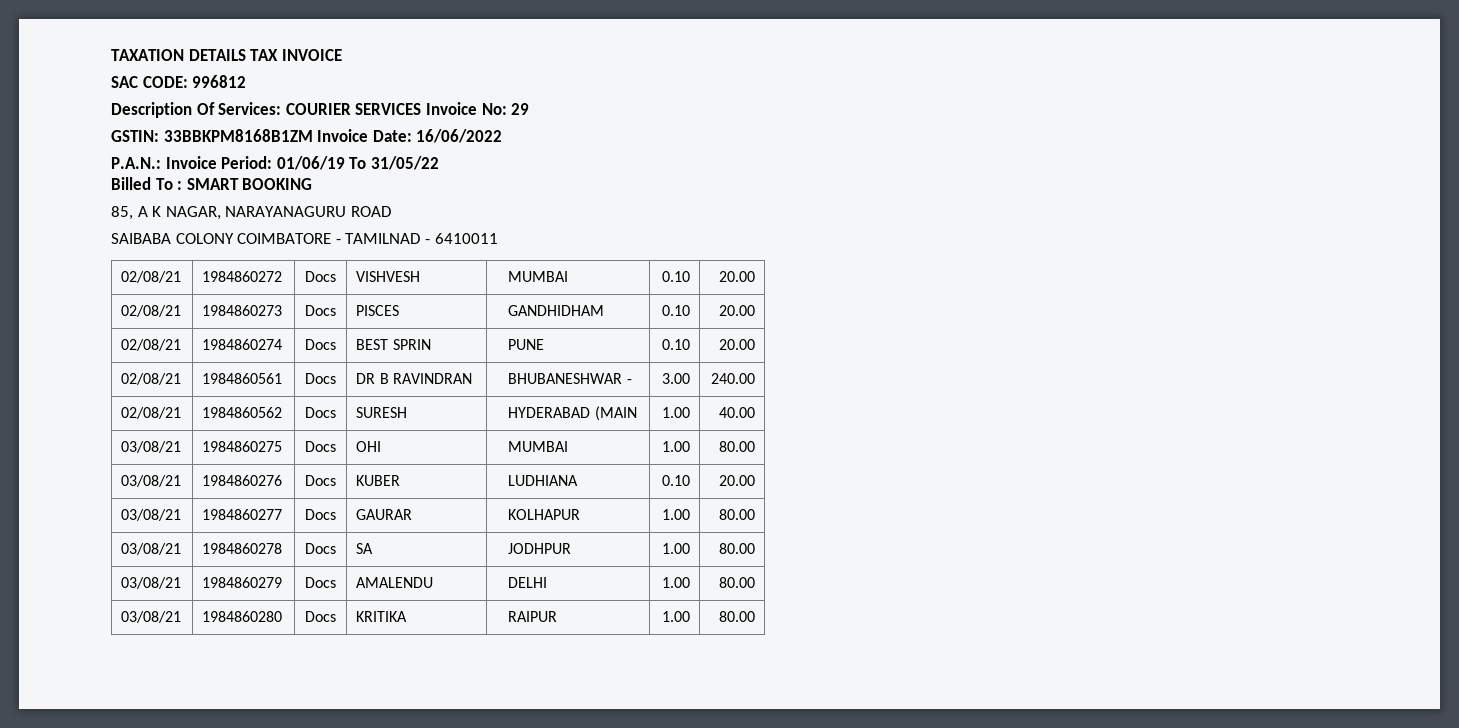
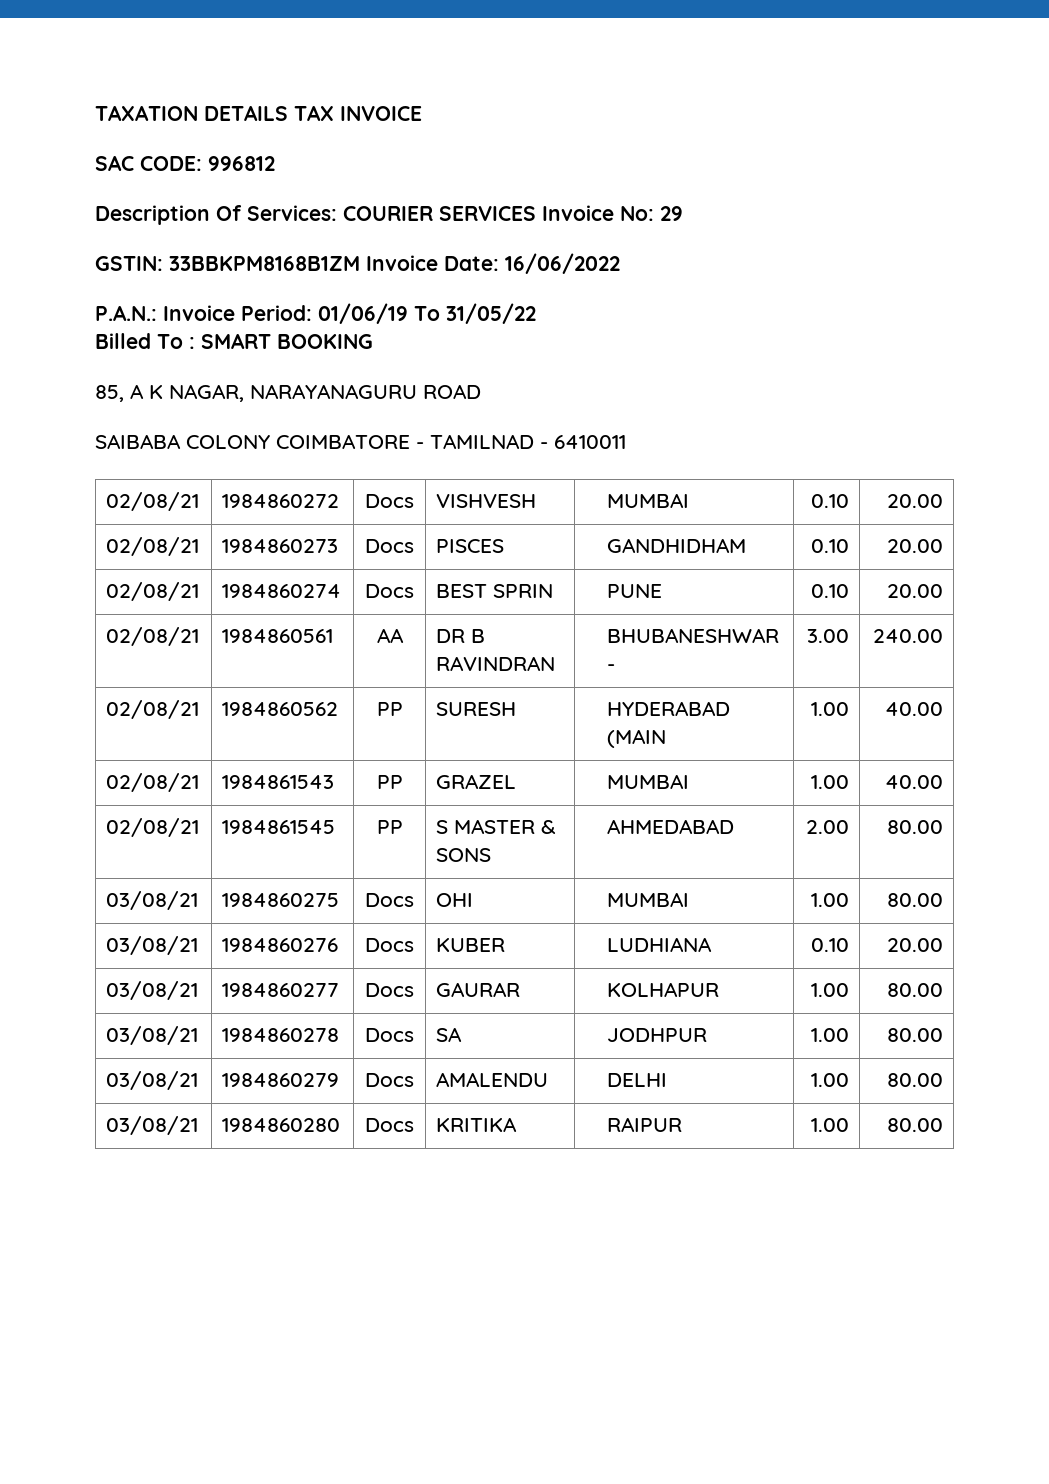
[305,373,336,384] Docs -> [376,628,404,643] AA
[305,407,336,418] Docs -> [376,702,403,716] PP
(755, 412) none -> [106,773,200,792] [222,775,335,789] [376,775,403,789] [436,774,517,789] [607,774,690,789] [810,775,849,789] [884,775,943,789] [106,818,200,837] [222,820,336,834] [376,820,403,834] [436,819,557,834] [436,848,492,862] [607,819,735,834] [805,820,849,834] [886,820,943,834] // 02/08/21 | 1984861543 | PP | GRAZEL | MUMBAI | 1.00 | 40.00 // 02/08/21 | 1984861545 | PP | S MASTER & SONS | AHMEDABAD | 2.00 | 80.00

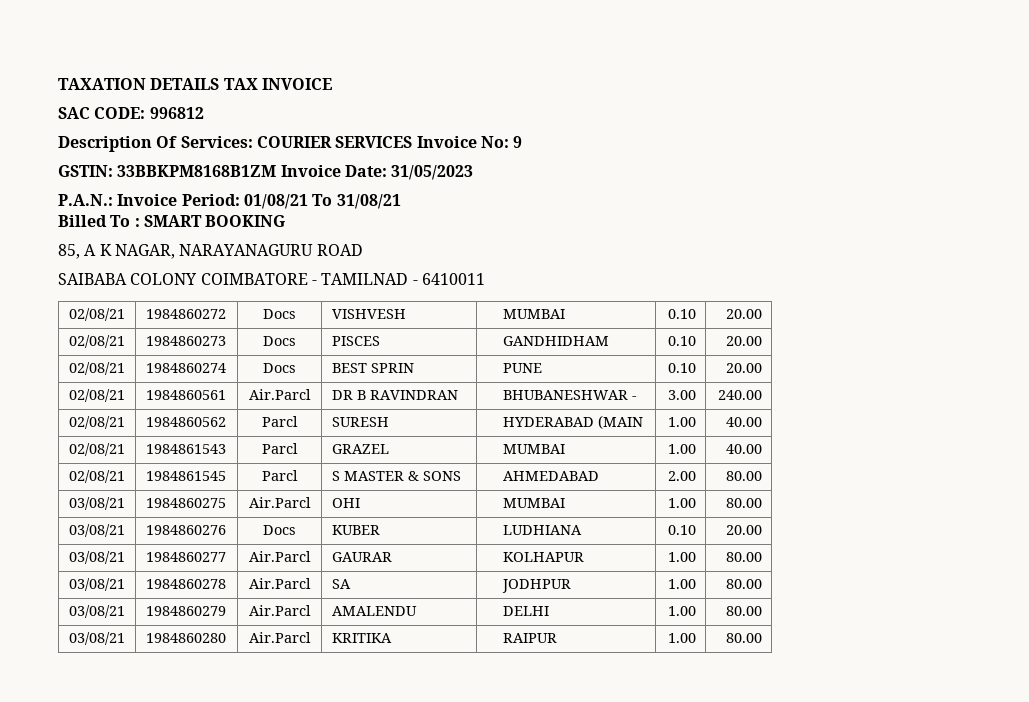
[660,206,683,221] 29 -> [513,136,523,148] 9
[505,253,620,274] 16/06/2022 -> [391,165,474,180] 31/05/2023
[318,303,536,324] 01/06/19 To 31/05/22 -> [243,194,401,209] 01/08/21 To 31/08/21
[376,628,404,643] AA -> [248,389,311,400] Air.Parcl
[376,702,403,716] PP -> [261,416,298,427] Parcl
[376,775,403,789] PP -> [261,443,298,454] Parcl
[376,820,403,834] PP -> [261,470,298,481] Parcl
[365,893,414,907] Docs -> [248,497,311,508] Air.Parcl
[365,983,414,997] Docs -> [248,551,311,562] Air.Parcl
[365,1028,414,1042] Docs -> [248,578,311,589] Air.Parcl
[365,1073,414,1087] Docs -> [248,605,311,616] Air.Parcl
[365,1118,414,1132] Docs -> [248,632,311,643] Air.Parcl

